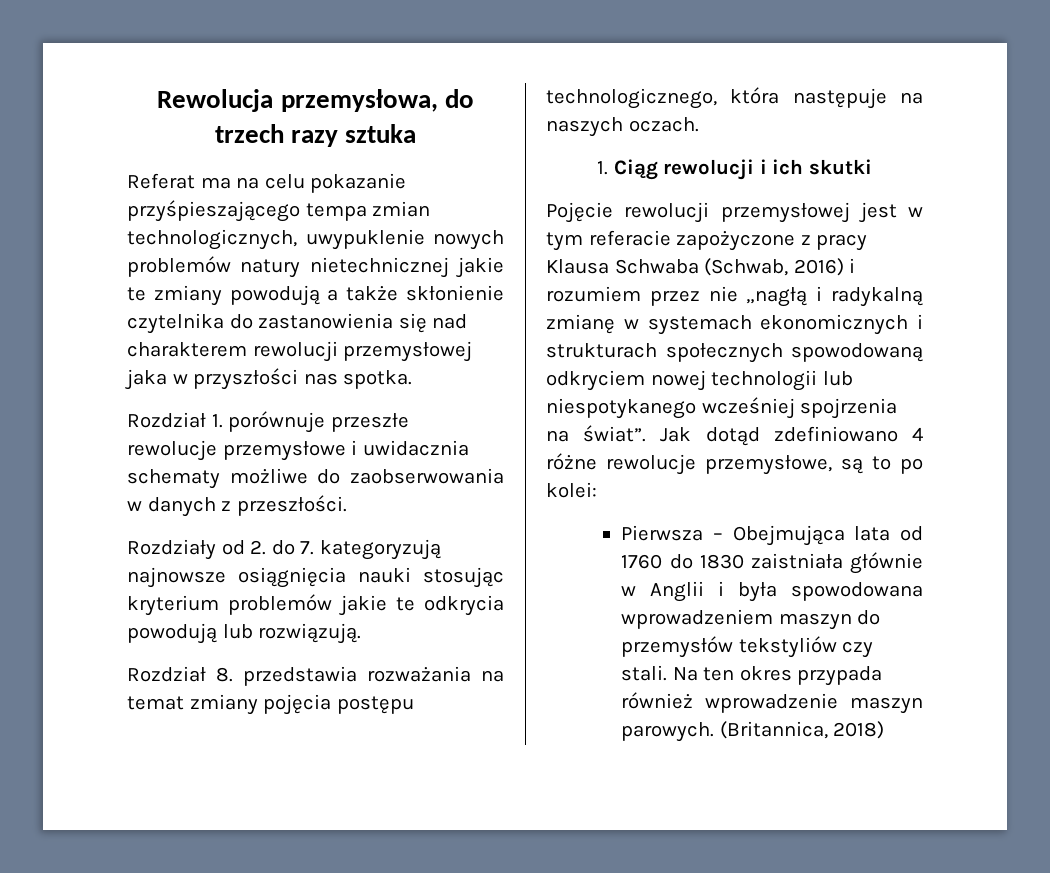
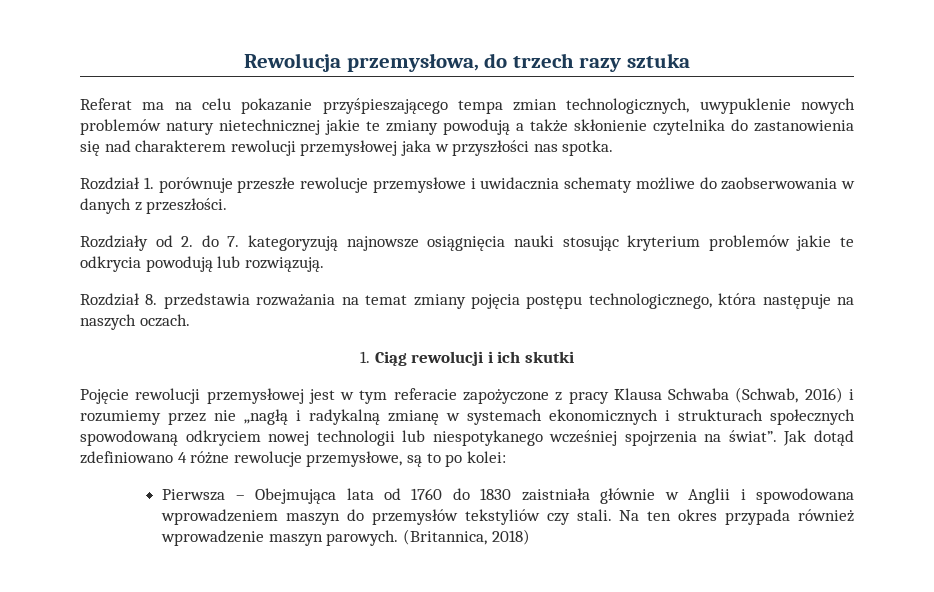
[546,286,641,302] rozumiem -> [80,410,161,425] rozumiemy
[738,582,778,602] była -> (746, 494) none

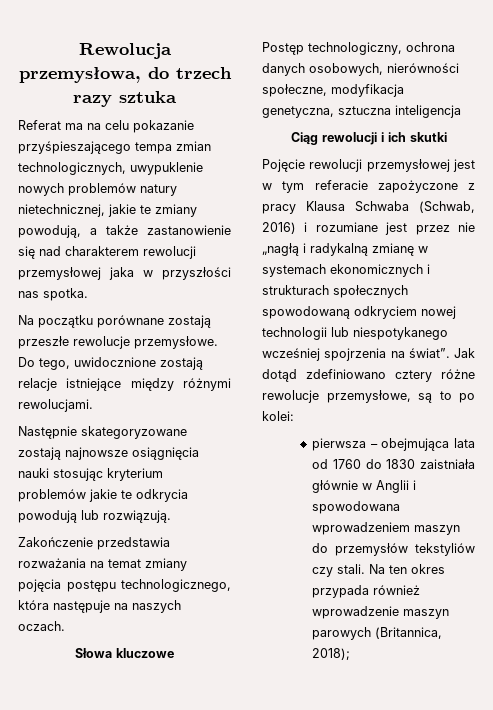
[219,119,320,135] nietechnicznej -> [18,204,105,217] nietechnicznej,
[443,119,510,135] powodują -> [18,225,81,238] powodują,
[574,119,854,135] skłonienie czytelnika do zastanowienia -> [147,225,231,235] zastanowienie
[80,177,855,193] [80,198,228,214] [80,235,339,251] Rozdział 1. porównuje przeszłe rewolucje przemysłowe i uwidacznia schematy możliwe do zaobserwowania w danych z przeszłości. // Rozdziały od 2. do 7. kategoryzują -> [18,315,211,328] [18,336,218,349] [18,357,203,370] [18,378,231,391] [18,399,93,412] [18,426,187,439] [18,447,61,460] Na początku porównane zostają przeszłe rewolucje przemysłowe. Do tego, uwidocznione zostają relacje istniejące między różnymi rewolucjami. // Następnie skategoryzowane zostają
[80,293,158,306] Rozdział 8. -> [18,537,93,547] Zakończenie
[360,351,371,363] 1. -> [75,648,174,658] [262,42,455,55] [262,63,459,76] [262,84,404,97] [262,105,461,118] Słowa kluczowe // Postęp technologiczny, ochrona danych osobowych, nierówności społeczne, modyfikacja genetyczna, sztuczna inteligencja //
[80,410,161,425] rozumiemy -> [315,222,408,235] rozumiane jest
[177,452,187,463] 4 -> [395,370,432,382] cztery
[162,488,337,504] Pierwsza – Obejmująca -> [312,438,450,451] pierwsza – obejmująca
[326,529,530,546] parowych. (Britannica, 2018) -> [312,627,443,640] [312,648,351,660] parowych (Britannica, 2018);

